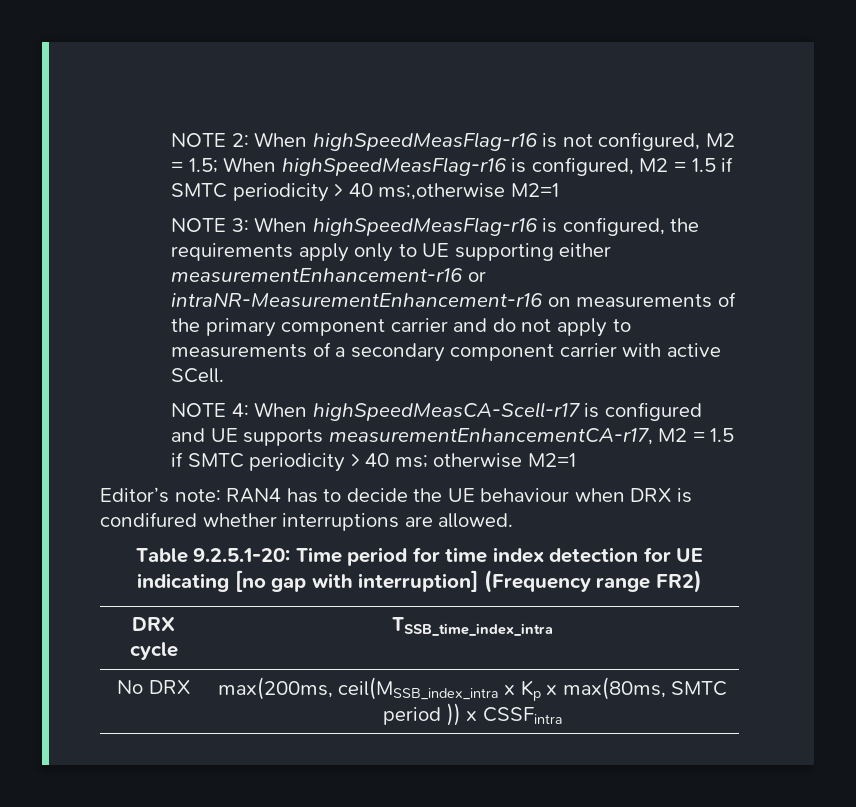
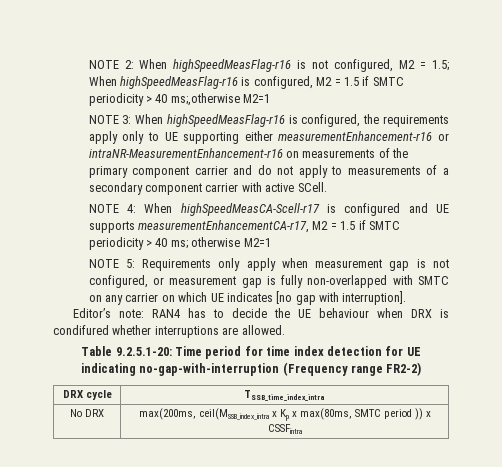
(576, 460) none -> [88,258,449,271] [88,275,449,288] [88,291,407,305] // NOTE 5: Requirements only apply when measurement gap is not configured, or measurement gap is fully non-overlapped with SMTC on any carrier on which UE indicates [no gap with interruption].
[234,570,479,592] [no gap with interruption] -> [139,363,280,376] no-gap-with-interruption
[655,570,702,593] FR2) -> [386,362,422,376] FR2-2)

